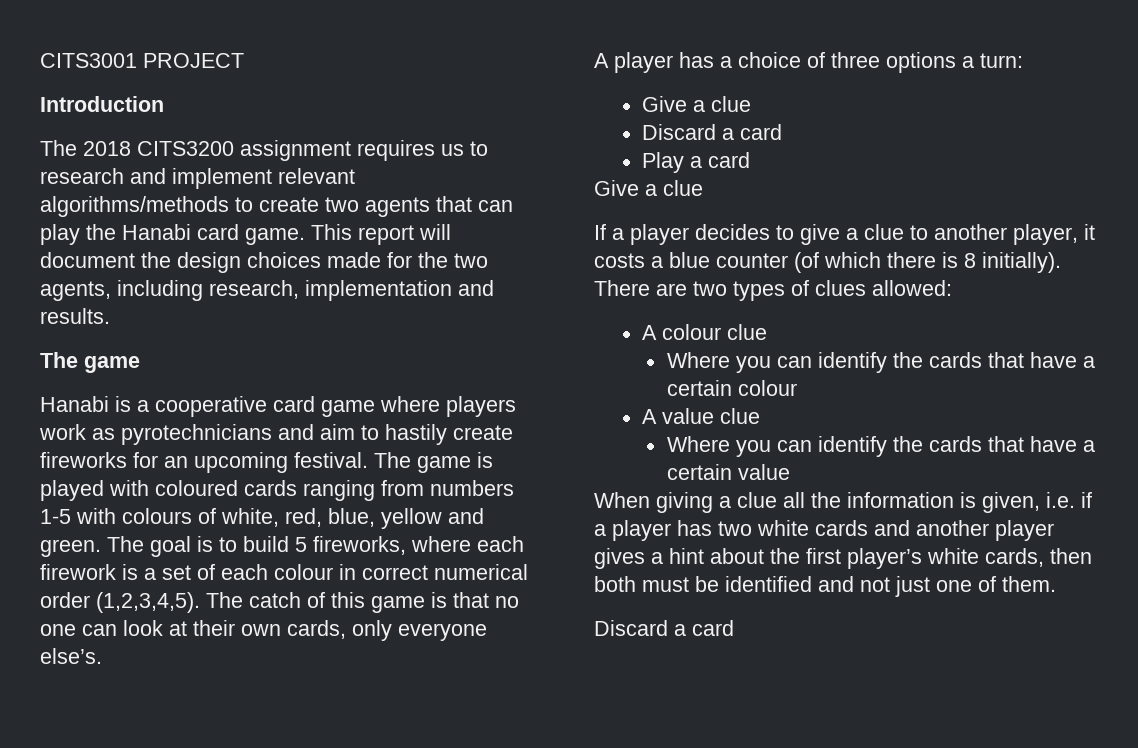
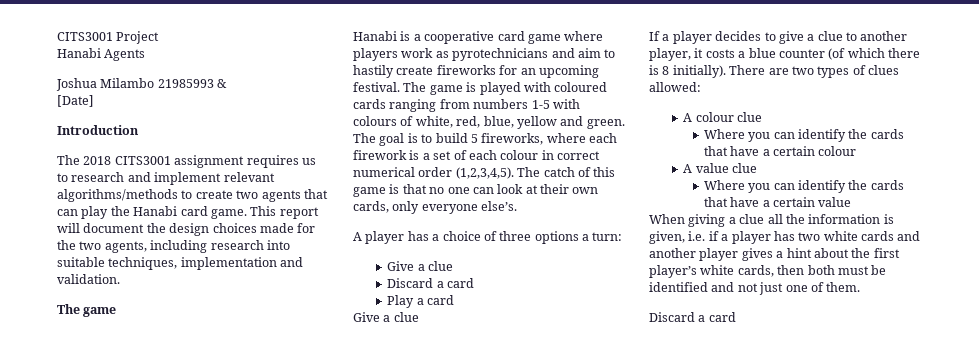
[40,53,244,68] CITS3001 PROJECT -> [57,31,160,44] [57,48,146,61] [56,78,228,91] [57,95,94,107] CITS3001 Project // Hanabi Agents // Joshua Milambo 21985993 & // [Date]
[137,141,234,156] CITS3200 -> [114,156,171,165] CITS3001
[209,280,299,299] research, -> [210,240,290,250] [57,257,178,270] research into suitable techniques,
[40,308,110,324] results. -> [57,274,120,284] validation.

